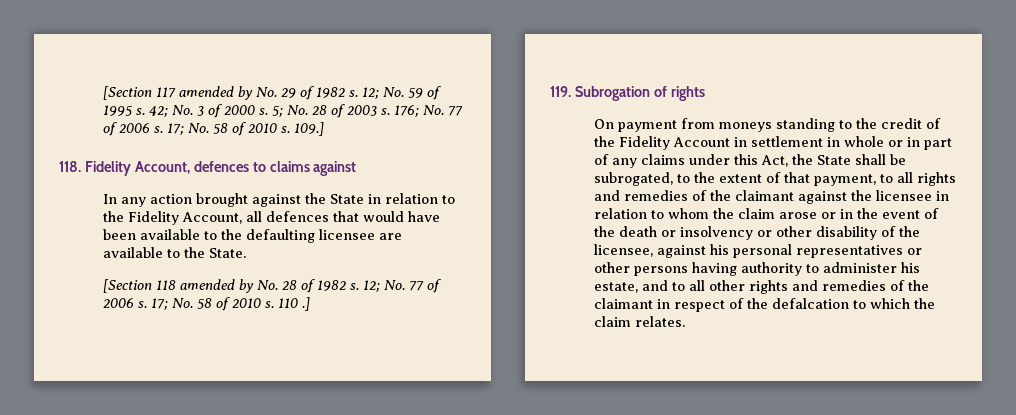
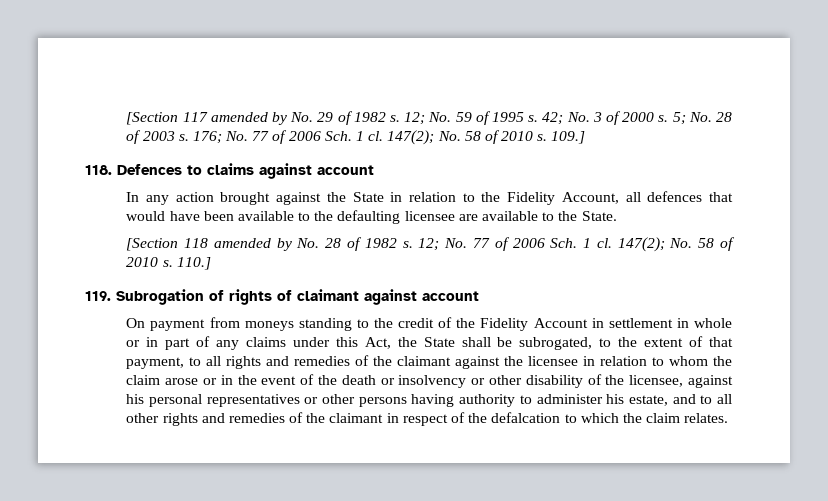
[154,123,185,135] s. 17; -> [324,130,435,145] Sch. 1 cl. 147(2);
[84,161,249,176] Fidelity Account, defences -> [117,164,182,175] Defences
(357, 168) none -> [317,165,374,175] account
[138,297,311,311] s. 17; No. 58 of 2010 s. 110 .] -> [550,237,735,252] [126,257,211,270] Sch. 1 cl. 147(2); No. 58 of 2010 s. 110.]
(705, 93) none -> [277,289,479,305] of claimant against account

